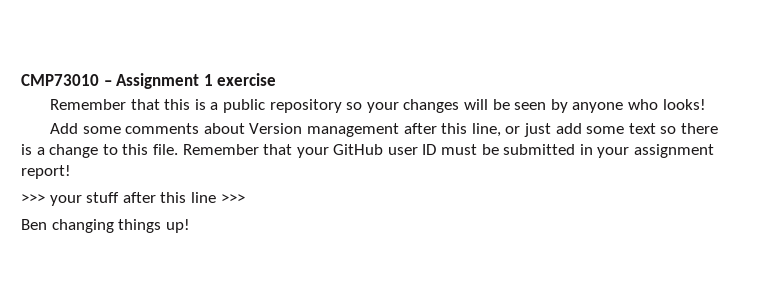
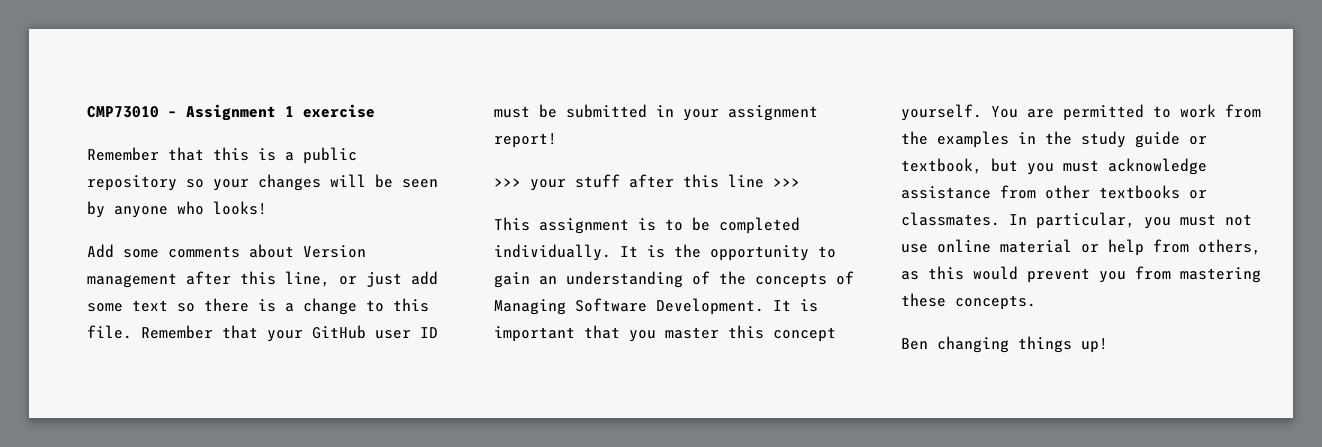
(245, 198) none -> [494,217,800,234] [494,244,836,261] [494,271,854,288] [494,298,818,315] [494,325,836,342] [901,104,1261,121] [901,131,1207,148] [901,158,1207,175] [901,185,1207,199] [901,212,1252,229] [901,239,1261,256] [901,266,1261,283] [901,293,1036,310] // This assignment is to be completed individually. It is the opportunity to gain an understanding of the concepts of Managing Software Development. It is important that you master this concept yourself. You are permitted to work from the examples in the study guide or textbook, but you must acknowledge assistance from other textbooks or classmates. In particular, you must not use online material or help from others, as this would prevent you from mastering these concepts.

